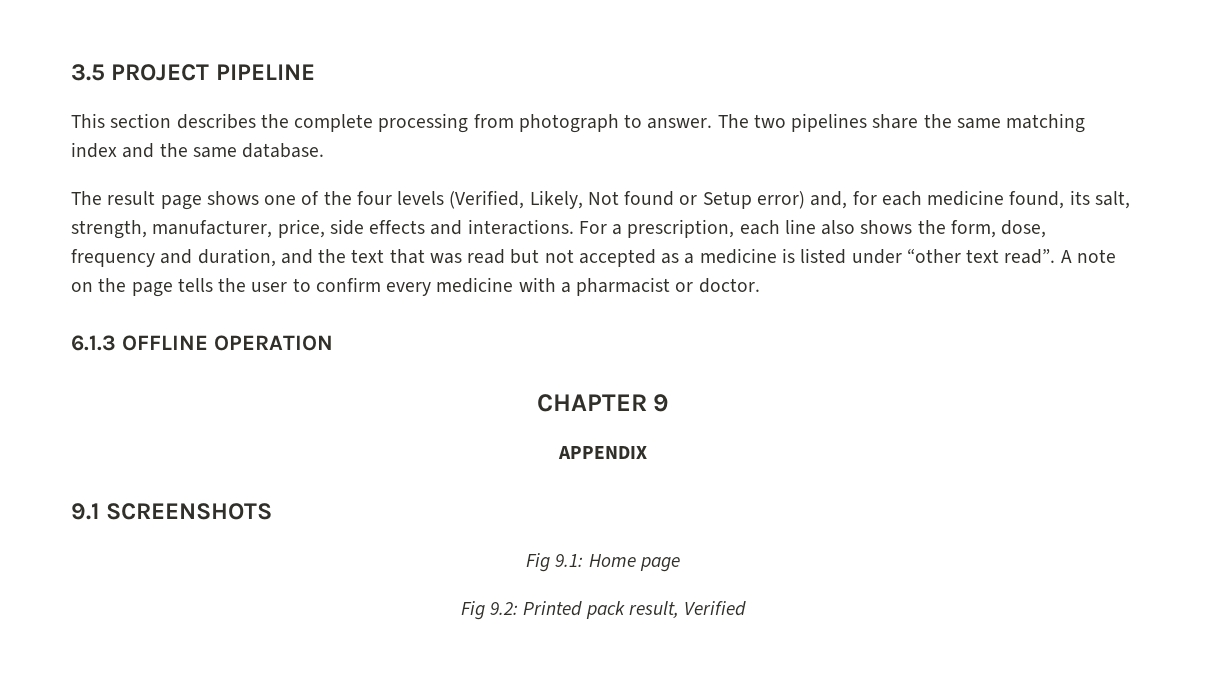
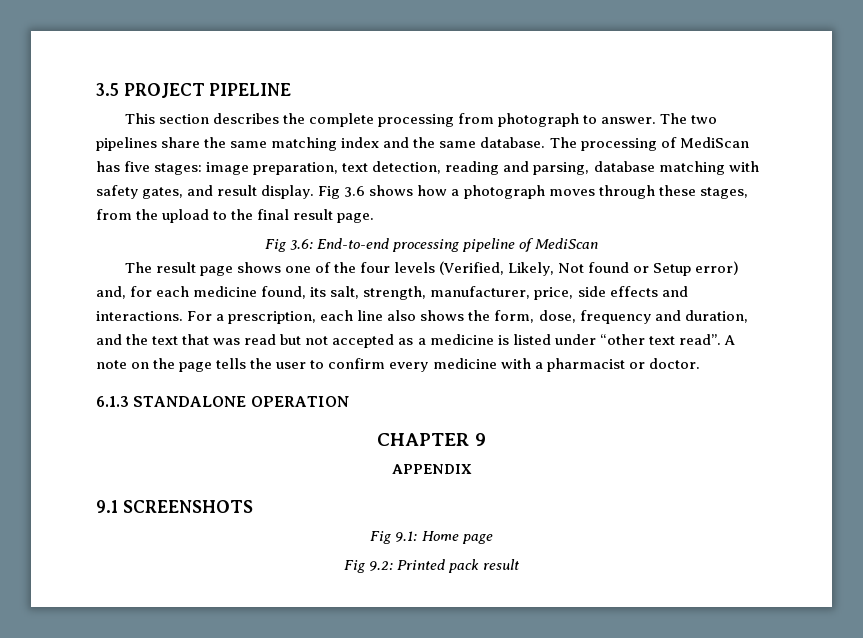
(325, 150) none -> [549,137,749,151] [96,161,759,175] [96,185,748,199] [96,209,375,223] [264,238,599,252] The processing of MediScan has five stages: image preparation, text detection, reading and parsing, database matching with safety gates, and result display. Fig 3.6 shows how a photograph moves through these stages, from the upload to the final result page. // Fig 3.6: End-to-end processing pipeline of MediScan
[122,335,208,351] OFFLINE -> [133,396,247,407] STANDALONE
[628,601,747,618] result, Verified -> [483,559,520,570] result

